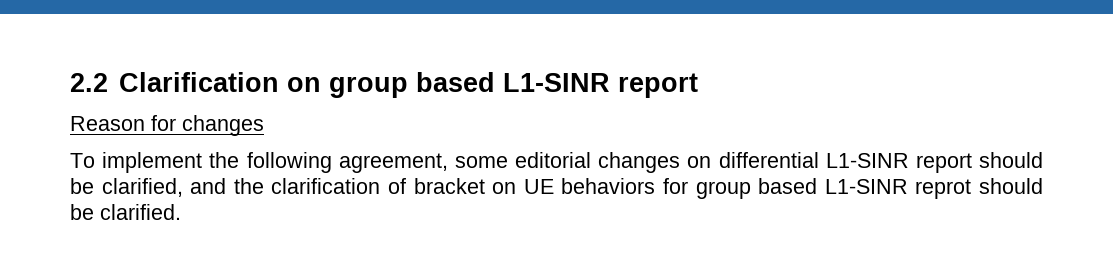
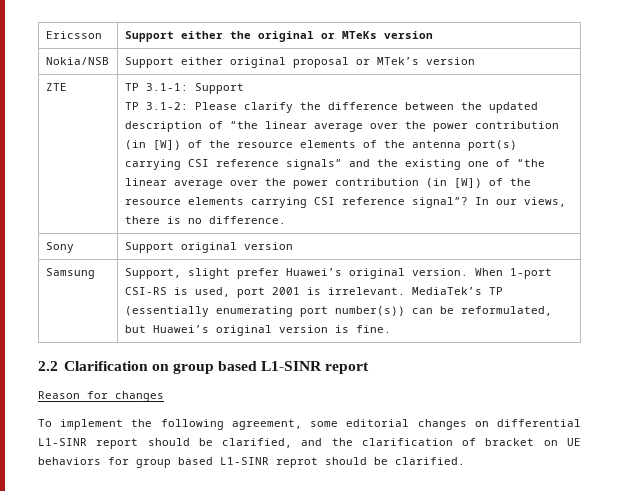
(70, 82) none -> [45,31,102,39] [124,31,433,42] [45,57,109,65] [124,57,475,68] [45,83,67,91] [124,83,244,94] [124,102,538,113] [124,121,559,132] [124,140,517,151] [124,159,545,170] [124,178,531,189] [124,197,566,208] [124,216,286,224] [45,242,74,253] [124,242,293,253] [45,268,95,279] [124,268,552,279] [124,287,503,298] [124,306,552,317] [124,325,391,336] Ericsson | Support either the original or MTeKs version // Nokia/NSB | Support either original proposal or MTek’s version // ZTE | TP 3.1-1: Support // TP 3.1-2: Please clarify the difference between the updated description of “the linear average over the power contribution (in [W]) of the resource elements of the antenna port(s) carrying CSI reference signals” and the existing one of “the linear average over the power contribution (in [W]) of the resource elements carrying CSI reference signal”? In our views, there is no difference. // Sony | Support original version // Samsung | Support, slight prefer Huawei’s original version. When 1-port CSI-RS is used, port 2001 is irrelevant. MediaTek’s TP (essentially enumerating port number(s)) can be reformulated, but Huawei’s original version is fine. //

